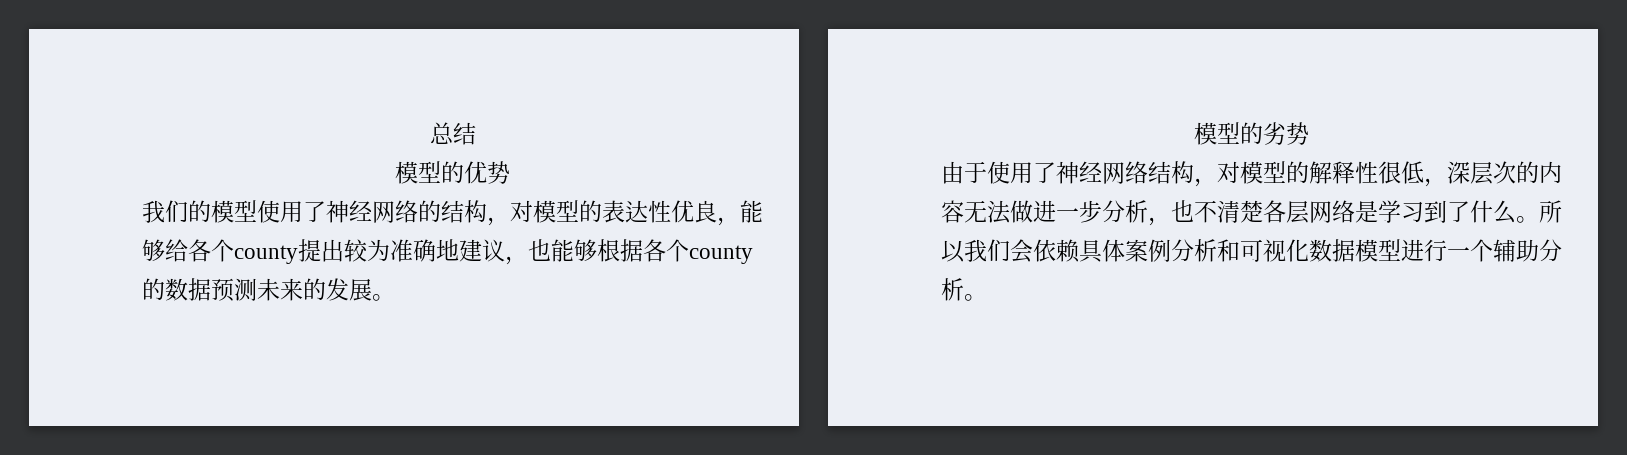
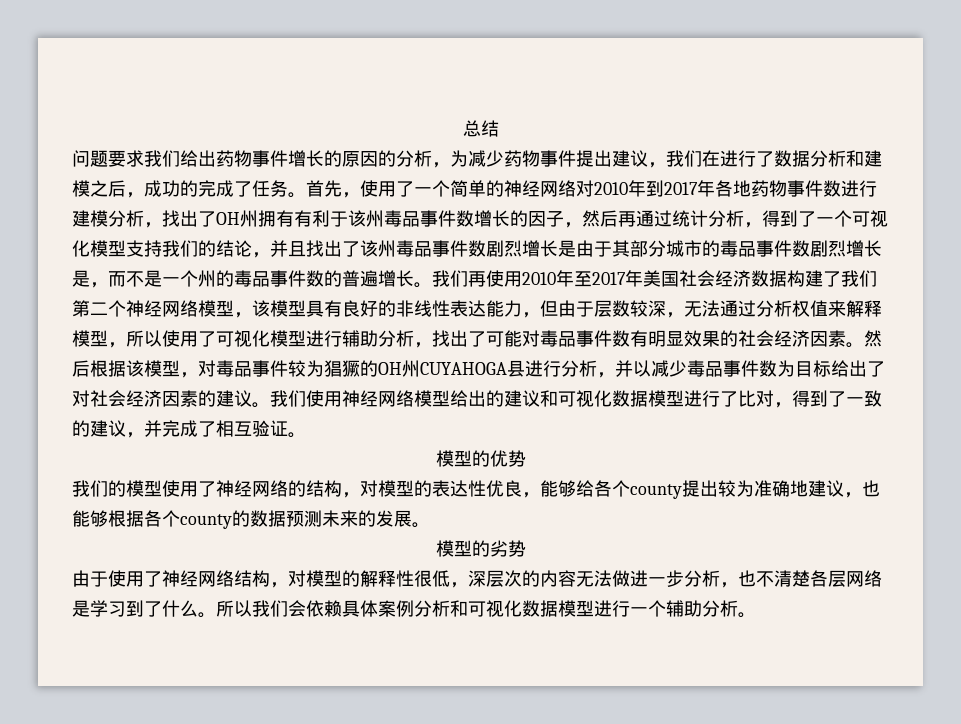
(476, 133) none -> [72,150,882,168] [72,180,877,198] [72,210,888,228] [72,240,882,258] [72,270,877,288] [72,300,882,318] [72,330,882,348] [72,360,885,378] [72,390,882,408] [72,420,306,438] // 问题要求我们给出药物事件增长的原因的分析，为减少药物事件提出建议，我们在进行了数据分析和建模之后，成功的完成了任务。首先，使用了一个简单的神经网络对2010年到2017年各地药物事件数进行建模分析，找出了OH州拥有有利于该州毒品事件数增长的因子，然后再通过统计分析，得到了一个可视化模型支持我们的结论，并且找出了该州毒品事件数剧烈增长是由于其部分城市的毒品事件数剧烈增长是，而不是一个州的毒品事件数的普遍增长。我们再使用2010年至2017年美国社会经济数据构建了我们第二个神经网络模型，该模型具有良好的非线性表达能力，但由于层数较深，无法通过分析权值来解释模型，所以使用了可视化模型进行辅助分析，找出了可能对毒品事件数有明显效果的社会经济因素。然后根据该模型，对毒品事件较为猖獗的OH州CUYAHOGA县进行分析，并以减少毒品事件数为目标给出了对社会经济因素的建议。我们使用神经网络模型给出的建议和可视化数据模型进行了比对，得到了一致的建议，并完成了相互验证。

